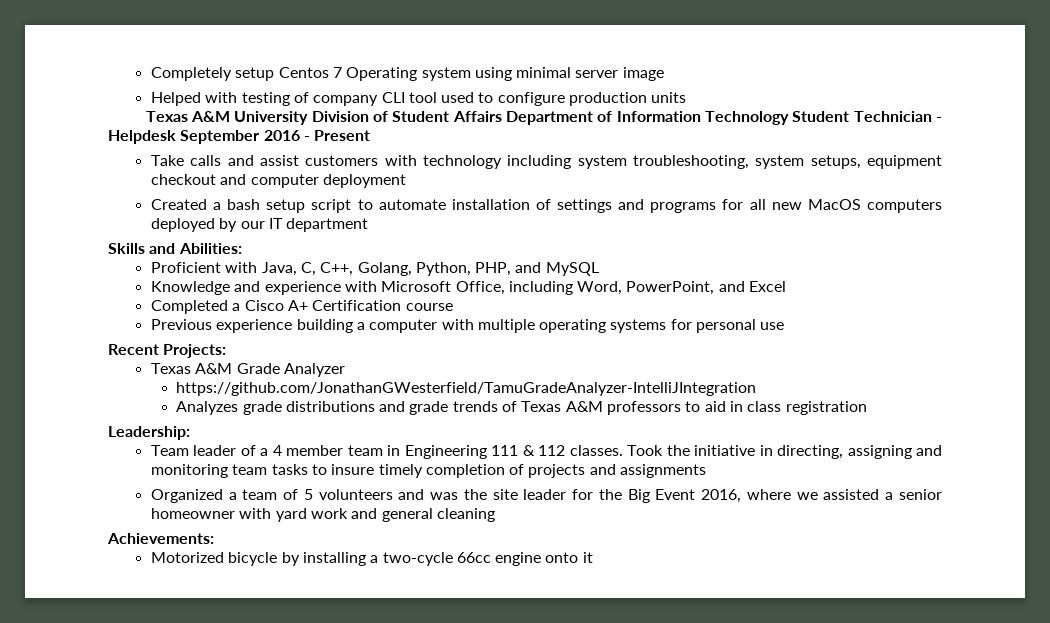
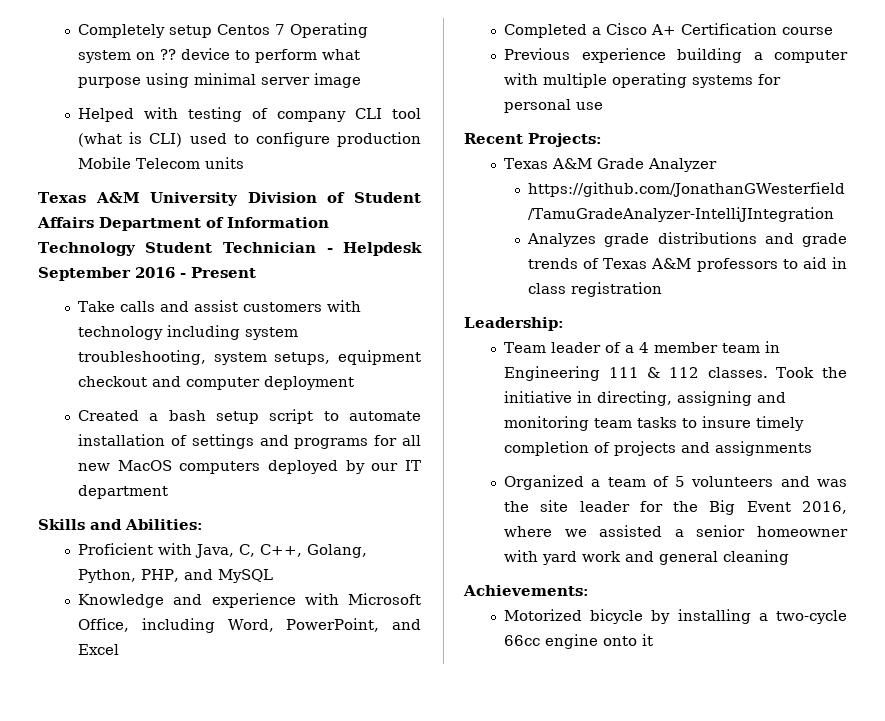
(471, 74) none -> [136,48,361,63] [78,77,142,88] on ?? device to perform what purpose
(437, 97) none -> [78,132,183,147] (what is CLI)
(648, 99) none -> [78,157,201,169] Mobile Telecom

